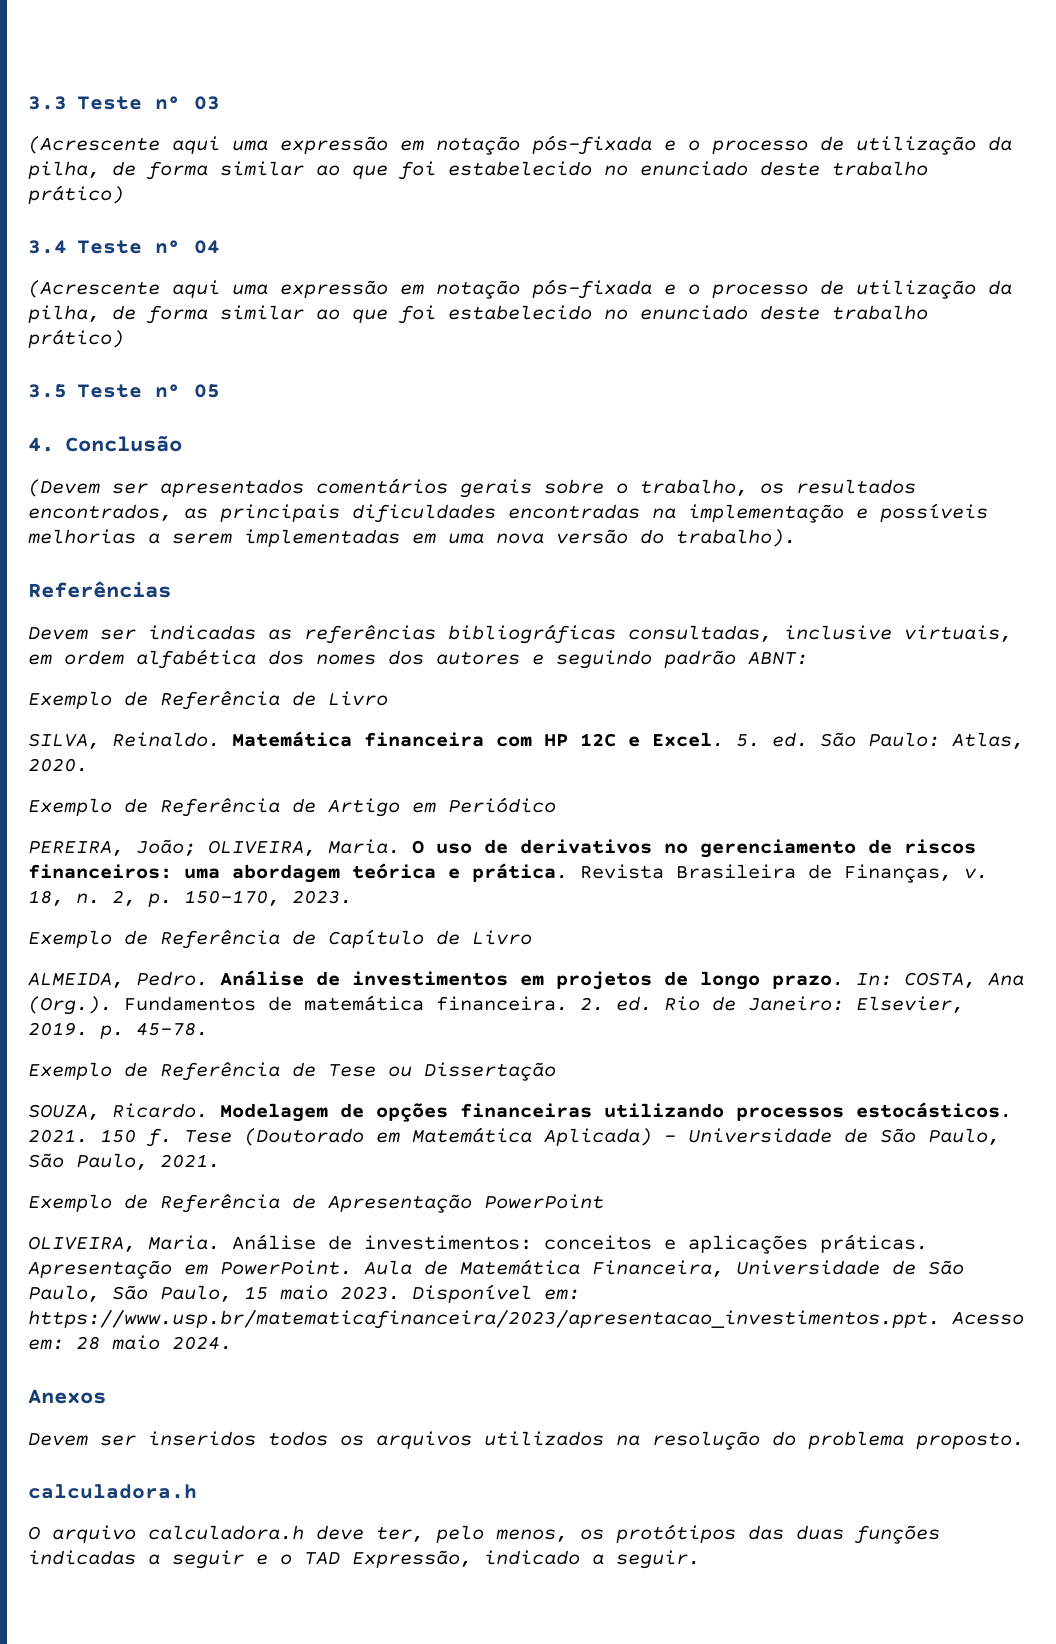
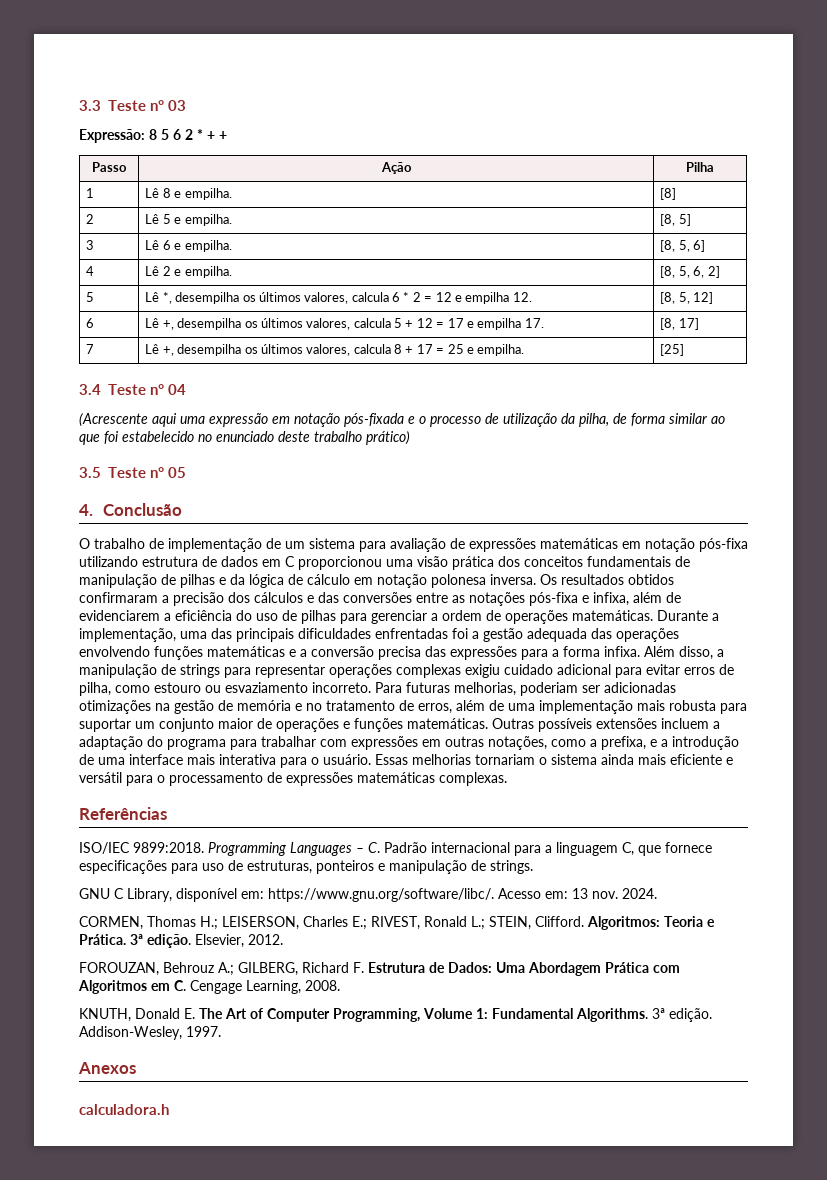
[28,135,1012,155] [28,161,928,180] [28,185,124,204] (Acrescente aqui uma expressão em notação pós-fixada e o processo de utilização da pilha, de forma similar ao que foi estabelecido no enunciado deste trabalho prático) -> [79,129,227,143] [92,162,127,172] [380,162,412,174] [686,162,714,172] [86,188,95,198] [145,188,232,200] [660,188,677,200] [86,214,95,224] [145,214,232,226] [660,214,691,226] [86,240,95,250] [145,240,232,252] [660,240,706,252] [86,266,95,276] [145,266,232,278] [660,266,720,278] [86,292,95,302] [145,292,532,304] [660,292,714,304] [86,318,95,328] [145,318,544,330] [660,318,699,330] [86,344,95,354] [145,344,525,356] [660,344,685,356] Expressão: 8 5 6 2 * + + // Passo | Ação | Pilha // 1 | Lê 8 e empilha. | [8] // 2 | Lê 5 e empilha. | [8, 5] // 3 | Lê 6 e empilha. | [8, 5, 6] // 4 | Lê 2 e empilha. | [8, 5, 6, 2] // 5 | Lê *, desempilha os últimos valores, calcula 6 * 2 = 12 e empilha 12. | [8, 5, 12] // 6 | Lê +, desempilha os últimos valores, calcula 5 + 12 = 17 e empilha 17. | [8, 17] // 7 | Lê +, desempilha os últimos valores, calcula 8 + 17 = 25 e empilha. | [25]
[28,478,916,498] [28,503,988,523] [28,529,796,547] [28,581,171,598] [28,624,1012,644] [28,649,808,669] [28,691,388,710] [28,731,1024,749] [28,758,88,772] [28,797,556,817] [28,839,976,858] [28,863,988,883] [28,890,352,907] [28,929,532,949] [28,970,1024,990] [28,995,964,1015] [28,1022,208,1039] [28,1062,556,1081] [28,1102,1012,1122] [28,1127,1000,1147] [28,1153,220,1170] [28,1194,604,1213] [28,1234,928,1254] [28,1259,964,1279] [28,1284,580,1303] [28,1310,1024,1329] [28,1335,232,1350] [28,1389,106,1404] [28,1431,1024,1450] [28,1484,197,1499] [28,1524,940,1544] [28,1550,700,1569] (Devem ser apresentados comentários gerais sobre o trabalho, os resultados encontrados, as principais dificuldades encontradas na implementação e possíveis melhorias a serem implementadas em uma nova versão do trabalho). // Referências // Devem ser indicadas as referências bibliográficas consultadas, inclusive virtuais, em ordem alfabética dos nomes dos autores e seguindo padrão ABNT: // Exemplo de Referência de Livro // SILVA, Reinaldo. Matemática financeira com HP 12C e Excel. 5. ed. São Paulo: Atlas, 2020. // Exemplo de Referência de Artigo em Periódico // PEREIRA, João; OLIVEIRA, Maria. O uso de derivativos no gerenciamento de riscos financeiros: uma abordagem teórica e prática. Revista Brasileira de Finanças, v. 18, n. 2, p. 150-170, 2023. // Exemplo de Referência de Capítulo de Livro // ALMEIDA, Pedro. Análise de investimentos em projetos de longo prazo. In: COSTA, Ana (Org.). Fundamentos de matemática financeira. 2. ed. Rio de Janeiro: Elsevier, 2019. p. 45-78. // Exemplo de Referência de Tese ou Dissertação // SOUZA, Ricardo. Modelagem de opções financeiras utilizando processos estocásticos. 2021. 150 f. Tese (Doutorado em Matemática Aplicada) – Universidade de São Paulo, São Paulo, 2021. // Exemplo de Referência de Apresentação PowerPoint // OLIVEIRA, Maria. Análise de investimentos: conceitos e aplicações práticas. Apresentação em PowerPoint. Aula de Matemática Financeira, Universidade de São Paulo, São Paulo, 15 maio 2023. Disponível em: https://www.usp.br/matematicafinanceira/2023/apresentacao_investimentos.ppt. Acesso em: 28 maio 2024. // Anexos // Devem ser inseridos todos os arquivos utilizados na resolução do problema proposto. // calculadora.h // O arquivo calculadora.h deve ter, pelo menos, os protótipos das duas funções indicadas a seguir e o TAD Expressão, indicado a seguir. -> [79,538,748,552] [79,556,690,570] [79,574,674,588] [79,592,681,606] [79,610,719,624] [79,628,679,642] [79,646,724,660] [79,664,734,678] [79,682,676,696] [79,700,747,714] [79,718,720,732] [79,736,739,750] [79,754,733,768] [79,772,507,786] [79,807,167,820] [79,842,712,856] [79,860,533,874] [79,888,657,902] [79,916,715,930] [79,934,283,948] [79,962,680,976] [78,980,340,994] [79,1008,712,1022] [79,1026,221,1040] [78,1062,136,1074] [79,1104,169,1115] O trabalho de implementação de um sistema para avaliação de expressões matemáticas em notação pós-fixa utilizando estrutura de dados em C proporcionou uma visão prática dos conceitos fundamentais de manipulação de pilhas e da lógica de cálculo em notação polonesa inversa. Os resultados obtidos confirmaram a precisão dos cálculos e das conversões entre as notações pós-fixa e infixa, além de evidenciarem a eficiência do uso de pilhas para gerenciar a ordem de operações matemáticas. Durante a implementação, uma das principais dificuldades enfrentadas foi a gestão adequada das operações envolvendo funções matemáticas e a conversão precisa das expressões para a forma infixa. Além disso, a manipulação de strings para representar operações complexas exigiu cuidado adicional para evitar erros de pilha, como estouro ou esvaziamento incorreto. Para futuras melhorias, poderiam ser adicionadas otimizações na gestão de memória e no tratamento de erros, além de uma implementação mais robusta para suportar um conjunto maior de operações e funções matemáticas. Outras possíveis extensões incluem a adaptação do programa para trabalhar com expressões em outras notações, como a prefixa, e a introdução de uma interface mais interativa para o usuário. Essas melhorias tornariam o sistema ainda mais eficiente e versátil para o processamento de expressões matemáticas complexas. // Referências // ISO/IEC 9899:2018. Programming Languages – C. Padrão internacional para a linguagem C, que fornece especificações para uso de estruturas, ponteiros e manipulação de strings. // GNU C Library, disponível em: https://www.gnu.org/software/libc/. Acesso em: 13 nov. 2024. // CORMEN, Thomas H.; LEISERSON, Charles E.; RIVEST, Ronald L.; STEIN, Clifford. Algoritmos: Teoria e Prática. 3ª edição. Elsevier, 2012. // FOROUZAN, Behrouz A.; GILBERG, Richard F. Estrutura de Dados: Uma Abordagem Prática com Algoritmos em C. Cengage Learning, 2008. // KNUTH, Donald E. The Art of Computer Programming, Volume 1: Fundamental Algorithms. 3ª edição. Addison-Wesley, 1997. // Anexos // calculadora.h

